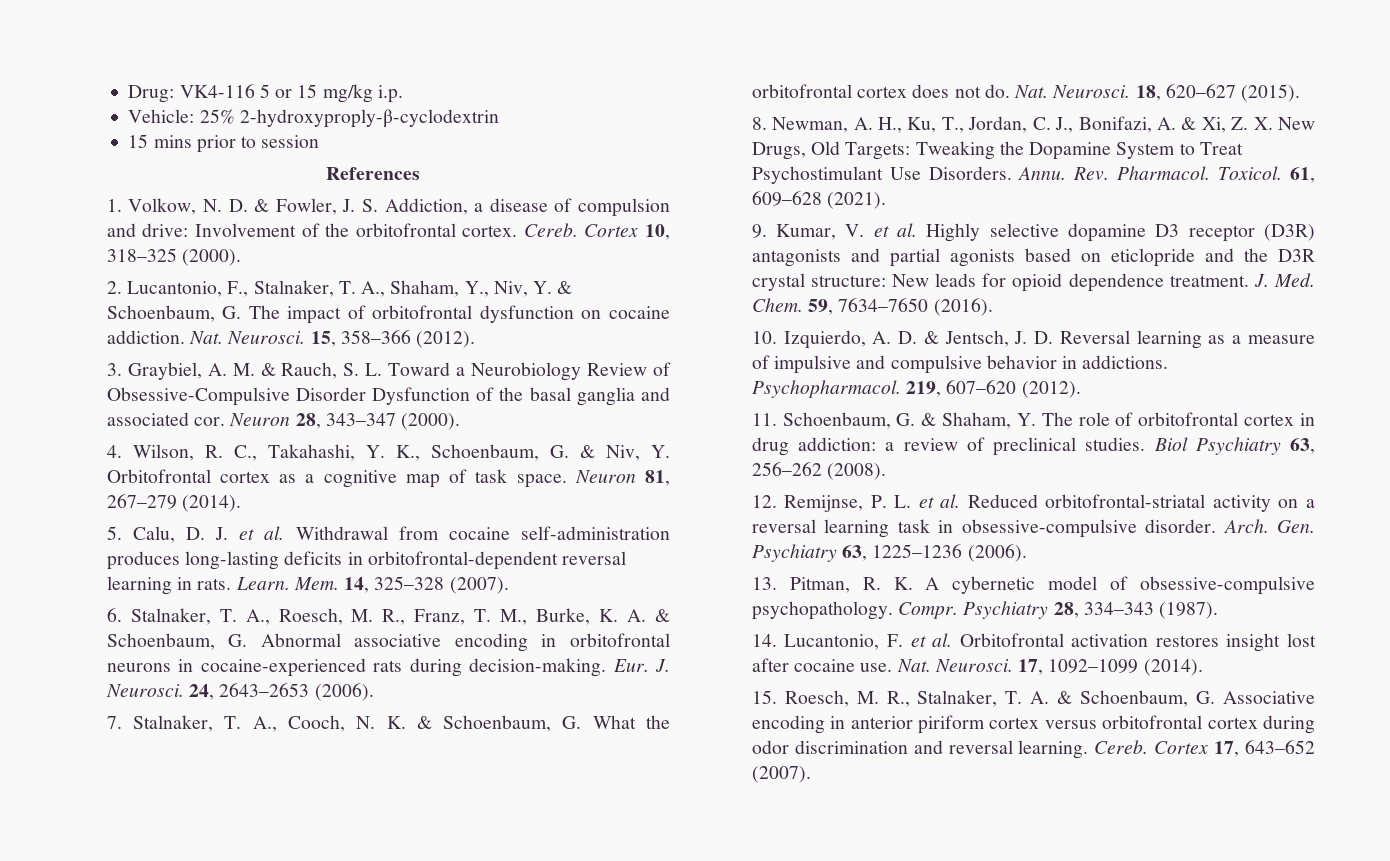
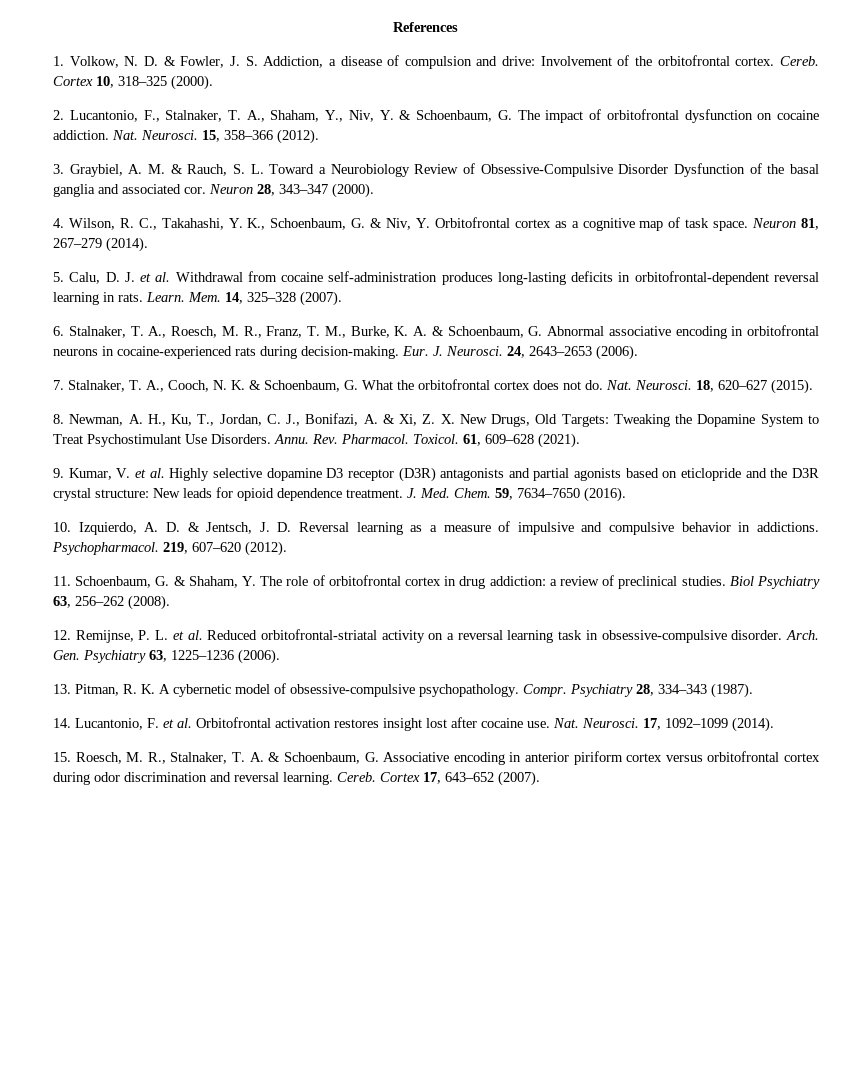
[128,84,403,103] [128,109,499,128] [128,134,320,153] Drug: VK4-116 5 or 15 mg/kg i.p. // Vehicle: 25% 2-hydroxyproply-β-cyclodextrin // 15 mins prior to session // -> (392, 27) none

